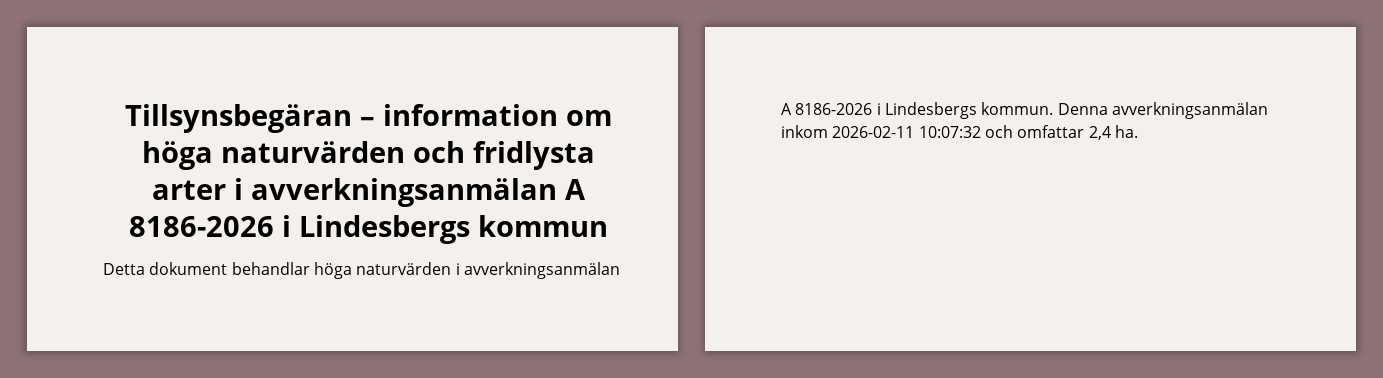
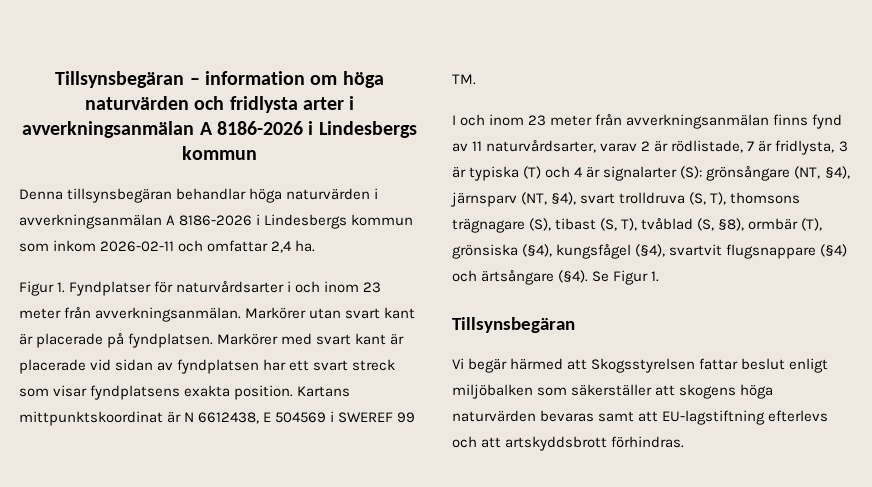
[103,262,228,275] Detta dokument -> [19,188,173,203] Denna tillsynsbegäran
[981,102,1268,119] kommun. Denna avverkningsanmälan -> [351,214,414,226] [19,243,49,252] kommun som
[918,126,981,138] 10:07:32 -> (175, 246) none
(1138, 131) none -> [19,280,382,296] [19,306,416,322] [19,332,405,348] [19,359,396,374] [19,385,351,400] [19,411,416,426] [452,74,476,85] [452,113,843,129] [452,139,848,155] [452,165,850,181] [450,192,801,207] [452,217,823,233] [452,243,848,259] [452,269,660,285] [452,317,575,333] [452,358,829,373] [452,384,774,399] [452,410,829,425] [452,436,685,451] // Figur 1. Fyndplatser för naturvårdsarter i och inom 23 meter från avverkningsanmälan. Markörer utan svart kant är placerade på fyndplatsen. Markörer med svart kant är placerade vid sidan av fyndplatsen har ett svart streck som visar fyndplatsens exakta position. Kartans mittpunktskoordinat är N 6612438, E 504569 i SWEREF 99 TM. // I och inom 23 meter från avverkningsanmälan finns fynd av 11 naturvårdsarter, varav 2 är rödlistade, 7 är fridlysta, 3 är typiska (T) och 4 är signalarter (S): grönsångare (NT, §4), järnsparv (NT, §4), svart trolldruva (S, T), thomsons trägnagare (S), tibast (S, T), tvåblad (S, §8), ormbär (T), grönsiska (§4), kungsfågel (§4), svartvit flugsnappare (§4) och ärtsångare (§4). Se Figur 1. // Tillsynsbegäran // Vi begär härmed att Skogsstyrelsen fattar beslut enligt miljöbalken som säkerställer att skogens höga naturvärden bevaras samt att EU-lagstiftning efterlevs och att artskyddsbrott förhindras.

